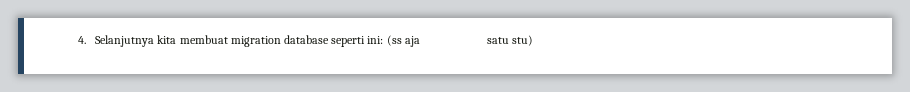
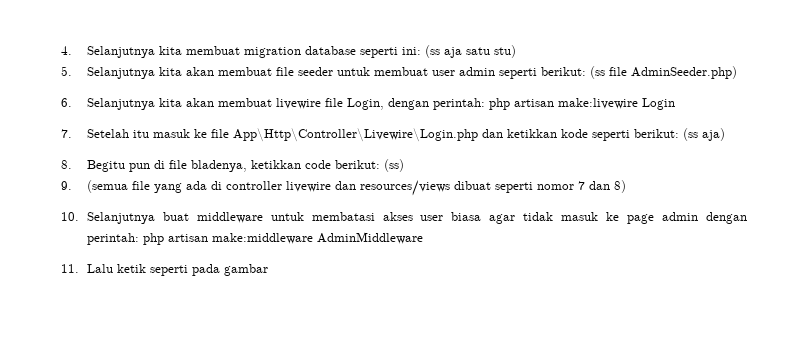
(534, 40) none -> [61,66,737,79] [61,98,675,110] [61,128,725,142] [61,159,404,172] [61,180,626,196] [61,212,748,224] [86,232,423,245] [61,264,268,276] // 5. Selanjutnya kita akan membuat file seeder untuk membuat user admin seperti berikut: (ss file AdminSeeder.php) // 6. Selanjutnya kita akan membuat livewire file Login, dengan perintah: php artisan make:livewire Login // 7. Setelah itu masuk ke file App\Http\Controller\Livewire\Login.php dan ketikkan kode seperti berikut: (ss aja) // 8. Begitu pun di file bladenya, ketikkan code berikut: (ss) // 9. (semua file yang ada di controller livewire dan resources/views dibuat seperti nomor 7 dan 8) // 10. Selanjutnya buat middleware untuk membatasi akses user biasa agar tidak masuk ke page admin dengan perintah: php artisan make:middleware AdminMiddleware // 11. Lalu ketik seperti pada gambar

